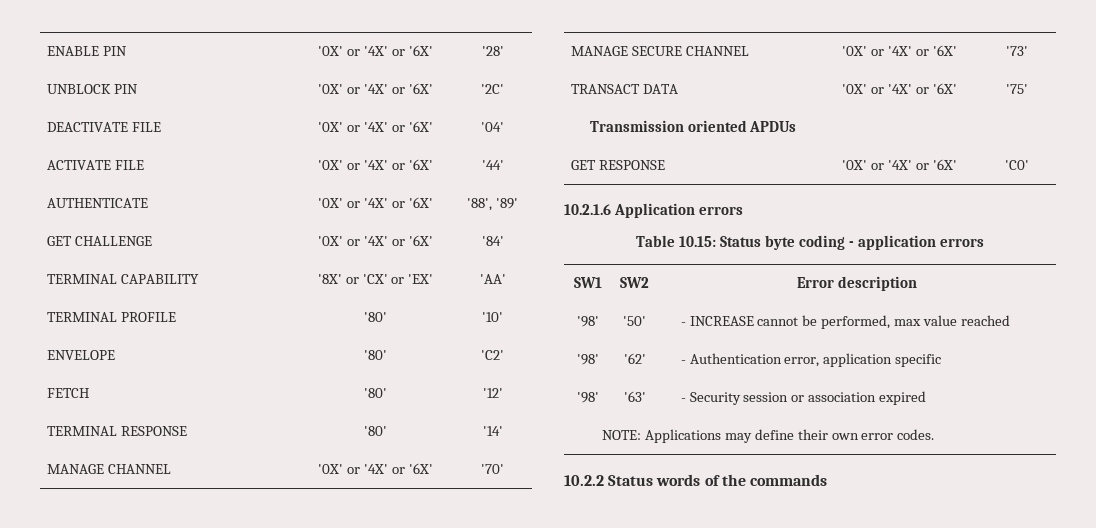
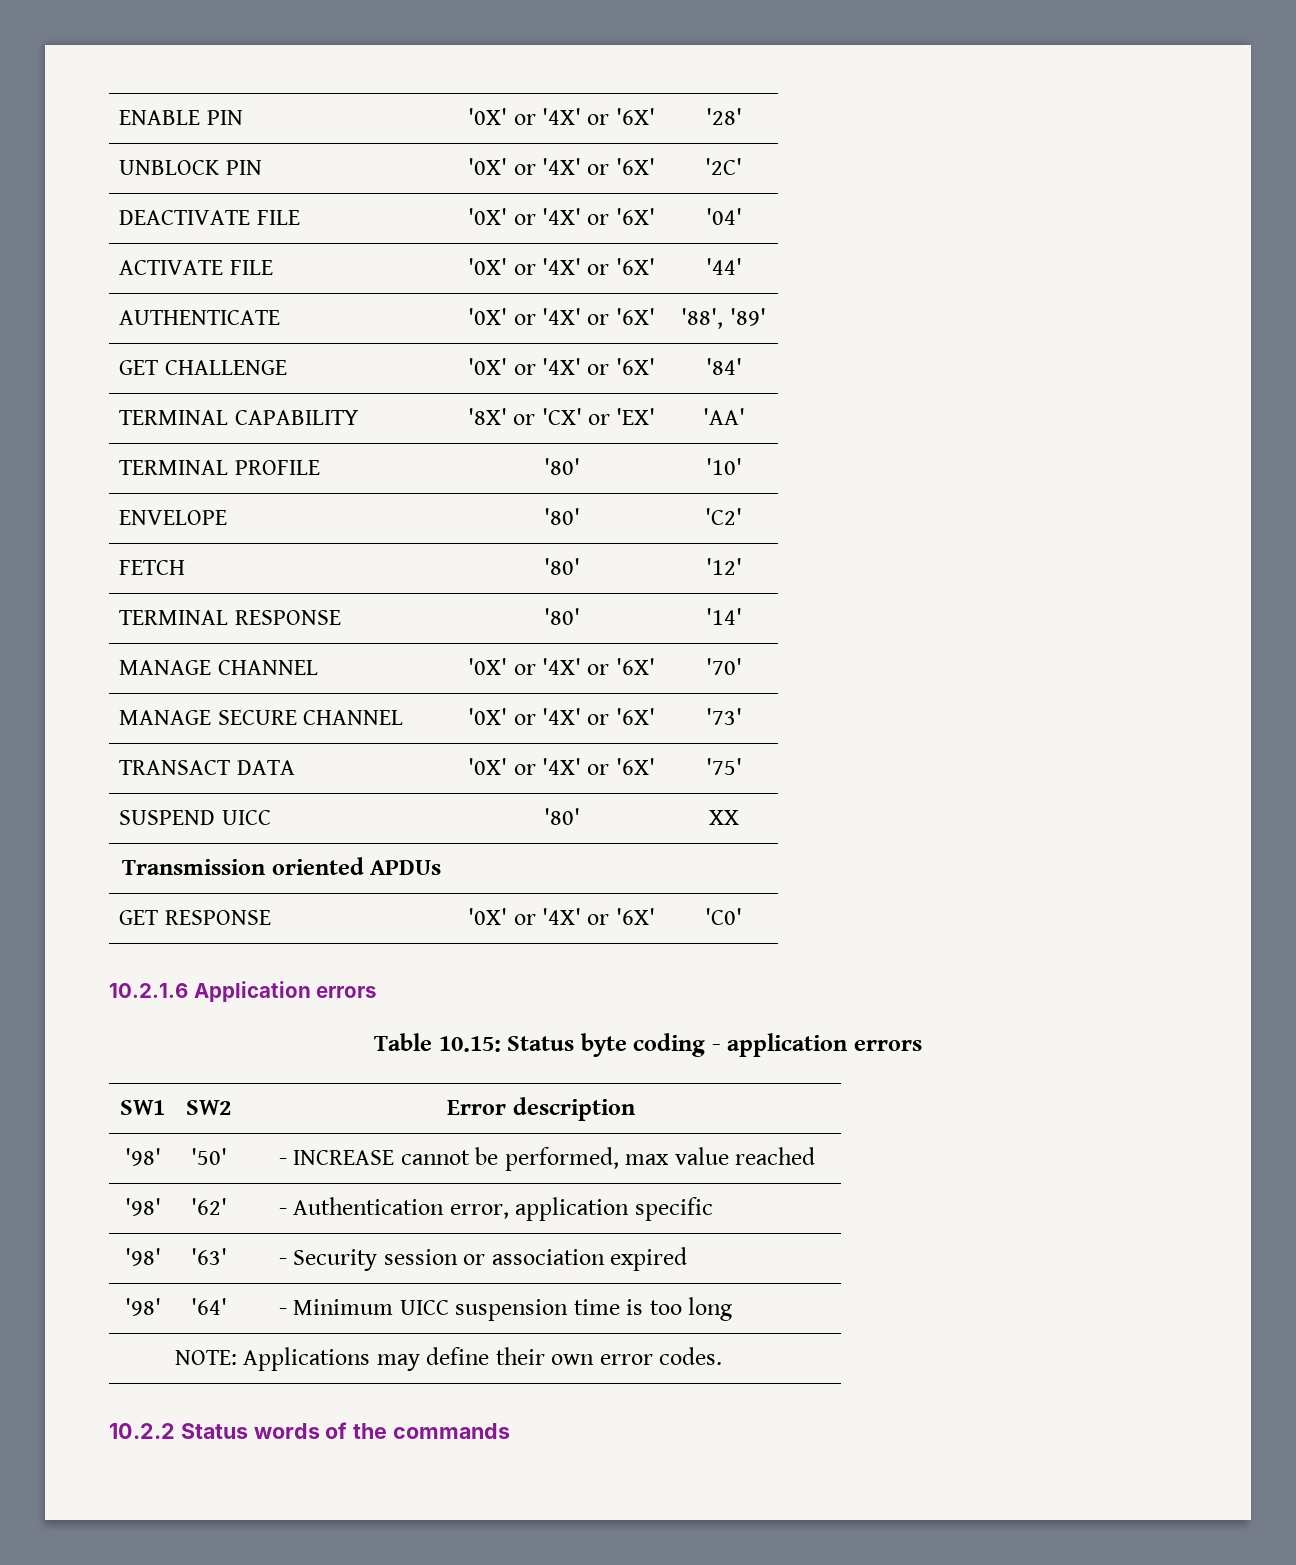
(1028, 89) none -> [119,810,271,825] [543,808,580,825] [708,810,739,825] // SUSPEND UICC | '80' | XX
(927, 398) none -> [124,1298,161,1316] [190,1298,227,1315] [278,1297,733,1321] // '98' | '64' | - Minimum UICC suspension time is too long

